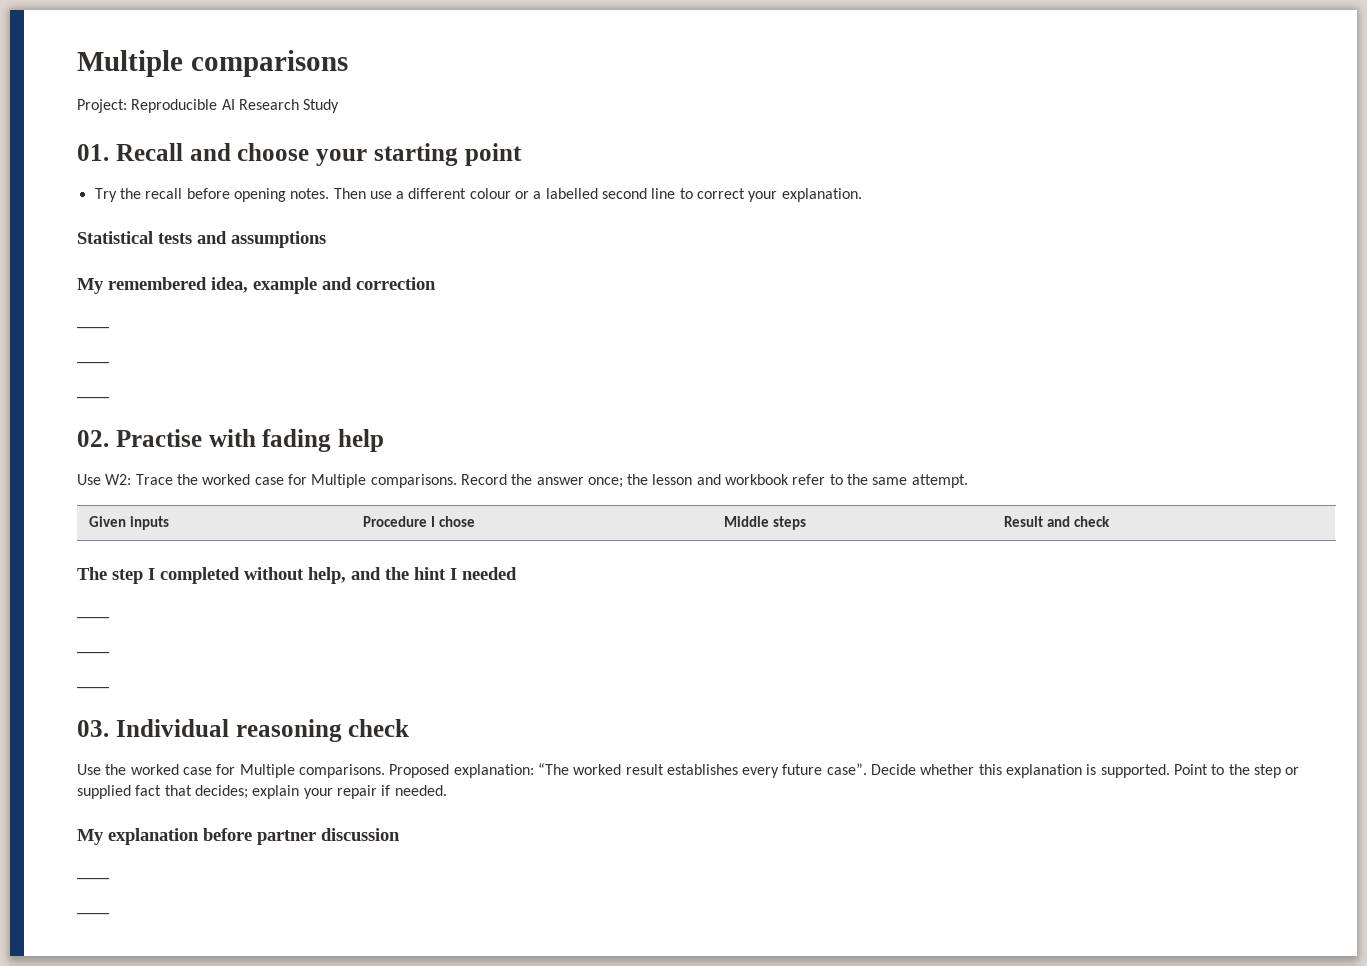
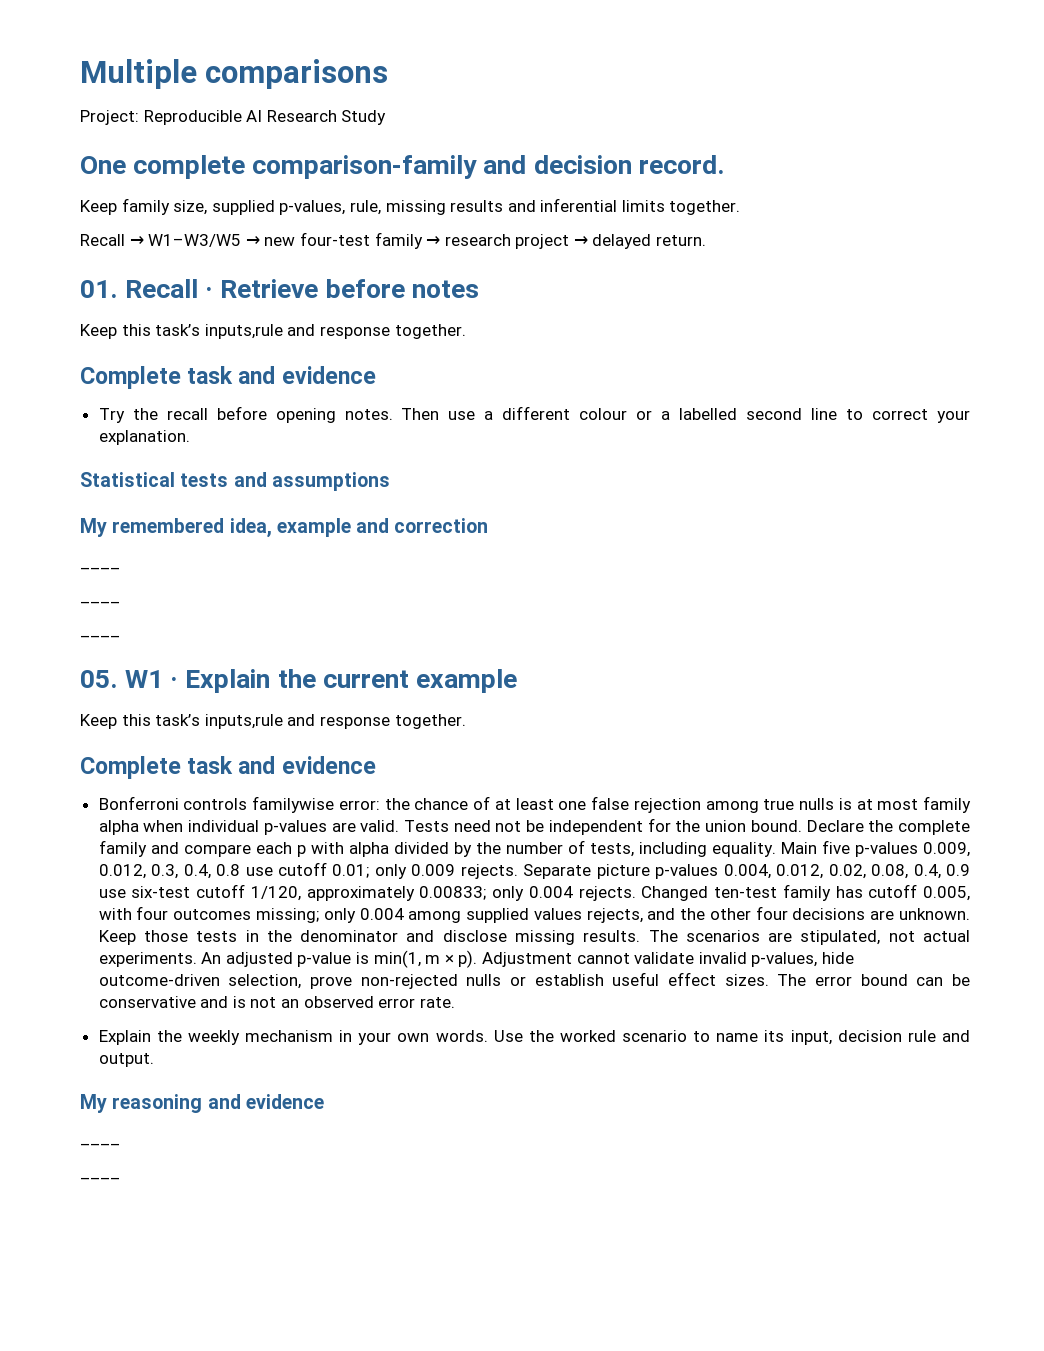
[77,143,522,166] 01. Recall and choose your starting point -> [80,155,725,179] [80,198,741,215] [80,232,707,249] [80,279,479,298] [80,324,466,339] [80,366,376,389] One complete comparison-family and decision record. // Keep family size, supplied p-values, rule, missing results and inferential limits together. // Recall → W1–W3/W5 → new four-test family → research project → delayed return. // 01. Recall · Retrieve before notes // Keep this task’s inputs,rule and response together. // Complete task and evidence
[77,429,384,452] [77,474,968,488] [89,516,169,530] [363,516,475,527] [724,516,806,530] [1004,516,1110,527] [77,567,517,584] [77,616,109,619] [77,651,109,654] [77,686,109,689] [77,719,410,742] [77,763,1300,778] [77,785,447,799] [77,828,400,845] 02. Practise with fading help // Use W2: Trace the worked case for Multiple comparisons. Record the answer once; the lesson and workbook refer to the same attempt. // Given inputs | Procedure I chose | Middle steps | Result and check // The step I completed without help, and the hint I needed // ____ // ____ // ____ // 03. Individual reasoning check // Use the worked case for Multiple comparisons. Proposed explanation: “The worked result establishes every future case”. Decide whether this explanation is supported. Point to the step or supplied fact that decides; explain your repair if needed. // My explanation before partner discussion -> [80,669,517,693] [80,714,466,729] [80,756,376,779] [98,796,972,813] [98,818,970,835] [98,840,970,857] [98,862,970,879] [98,884,970,901] [98,906,970,923] [98,930,970,945] [98,950,854,968] [98,972,970,989] [98,996,455,1008] [98,1030,970,1045] [98,1053,154,1067] [80,1094,324,1113] 05. W1 · Explain the current example // Keep this task’s inputs,rule and response together. // Complete task and evidence // Bonferroni controls familywise error: the chance of at least one false rejection among true nulls is at most family alpha when individual p-values are valid. Tests need not be independent for the union bound. Declare the complete family and compare each p with alpha divided by the number of tests, including equality. Main five p-values 0.009, 0.012, 0.3, 0.4, 0.8 use cutoff 0.01; only 0.009 rejects. Separate picture p-values 0.004, 0.012, 0.02, 0.08, 0.4, 0.9 use six-test cutoff 1/120, approximately 0.00833; only 0.004 rejects. Changed ten-test family has cutoff 0.005, with four outcomes missing; only 0.004 among supplied values rejects, and the other four decisions are unknown. Keep those tests in the denominator and disclose missing results. The scenarios are stipulated, not actual experiments. An adjusted p-value is min(1, m × p). Adjustment cannot validate invalid p-values, hide outcome-driven selection, prove non-rejected nulls or establish useful effect sizes. The error bound can be conservative and is not an observed error rate. // Explain the weekly mechanism in your own words. Use the worked scenario to name its input, decision rule and output. // My reasoning and evidence

